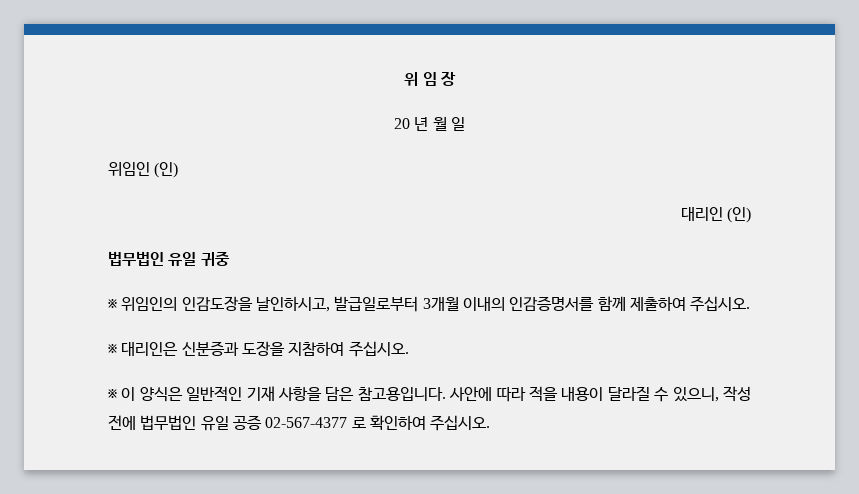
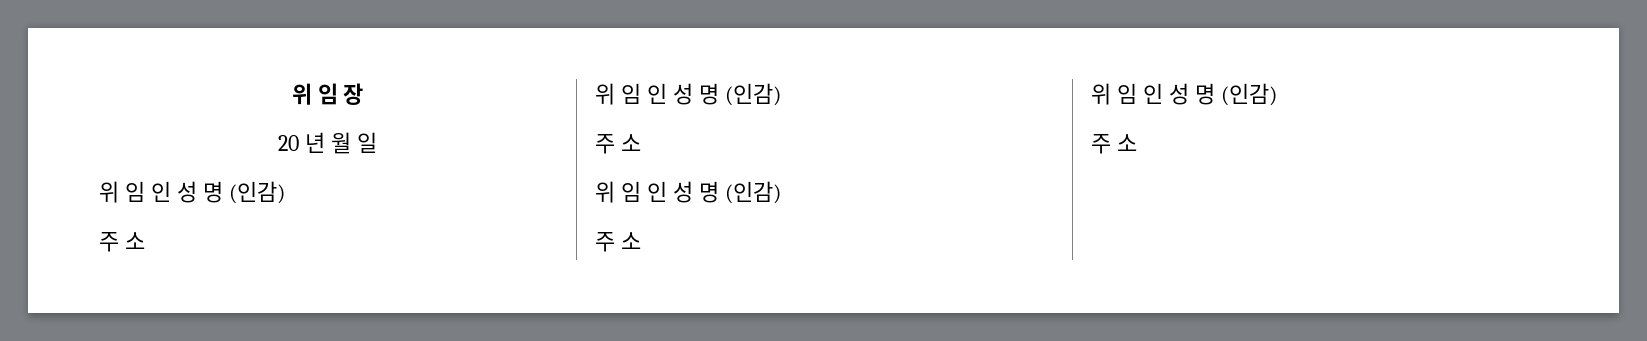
[108,162,179,178] [680,207,752,223] [108,251,230,266] [108,296,751,312] [108,341,409,357] [108,386,751,402] [108,415,491,431] 위임인 (인) // 대리인 (인) // 법무법인 유일 귀중 // ※ 위임인의 인감도장을 날인하시고, 발급일로부터 3개월 이내의 인감증명서를 함께 제출하여 주십시오. // ※ 대리인은 신분증과 도장을 지참하여 주십시오. // ※ 이 양식은 일반적인 기재 사항을 담은 참고용입니다. 사안에 따라 적을 내용이 달라질 수 있으니, 작성 전에 법무법인 유일 공증 02-567-4377 로 확인하여 주십시오. -> [99,181,285,204] [99,232,145,252] [595,83,781,106] [595,134,641,154] [595,181,781,204] [595,232,641,252] [1091,83,1277,106] [1091,134,1137,154] 위 임 인 성 명 (인감) // 주 소 // 위 임 인 성 명 (인감) // 주 소 // 위 임 인 성 명 (인감) // 주 소 // 위 임 인 성 명 (인감) // 주 소

